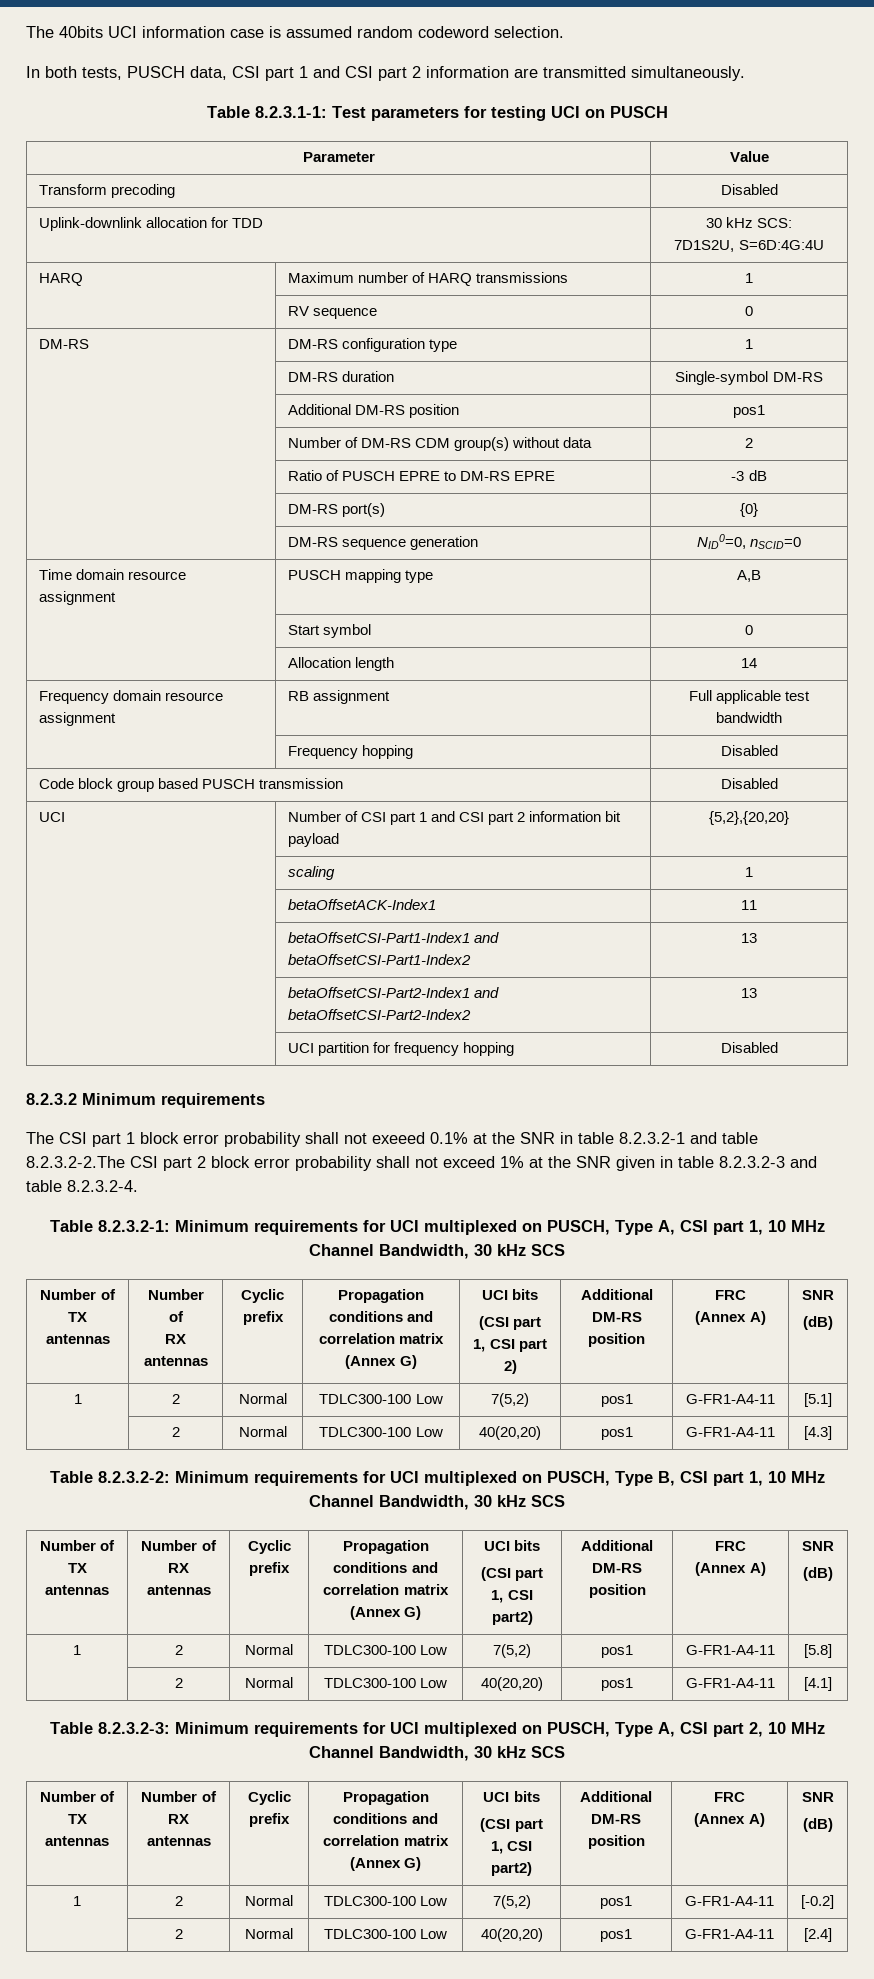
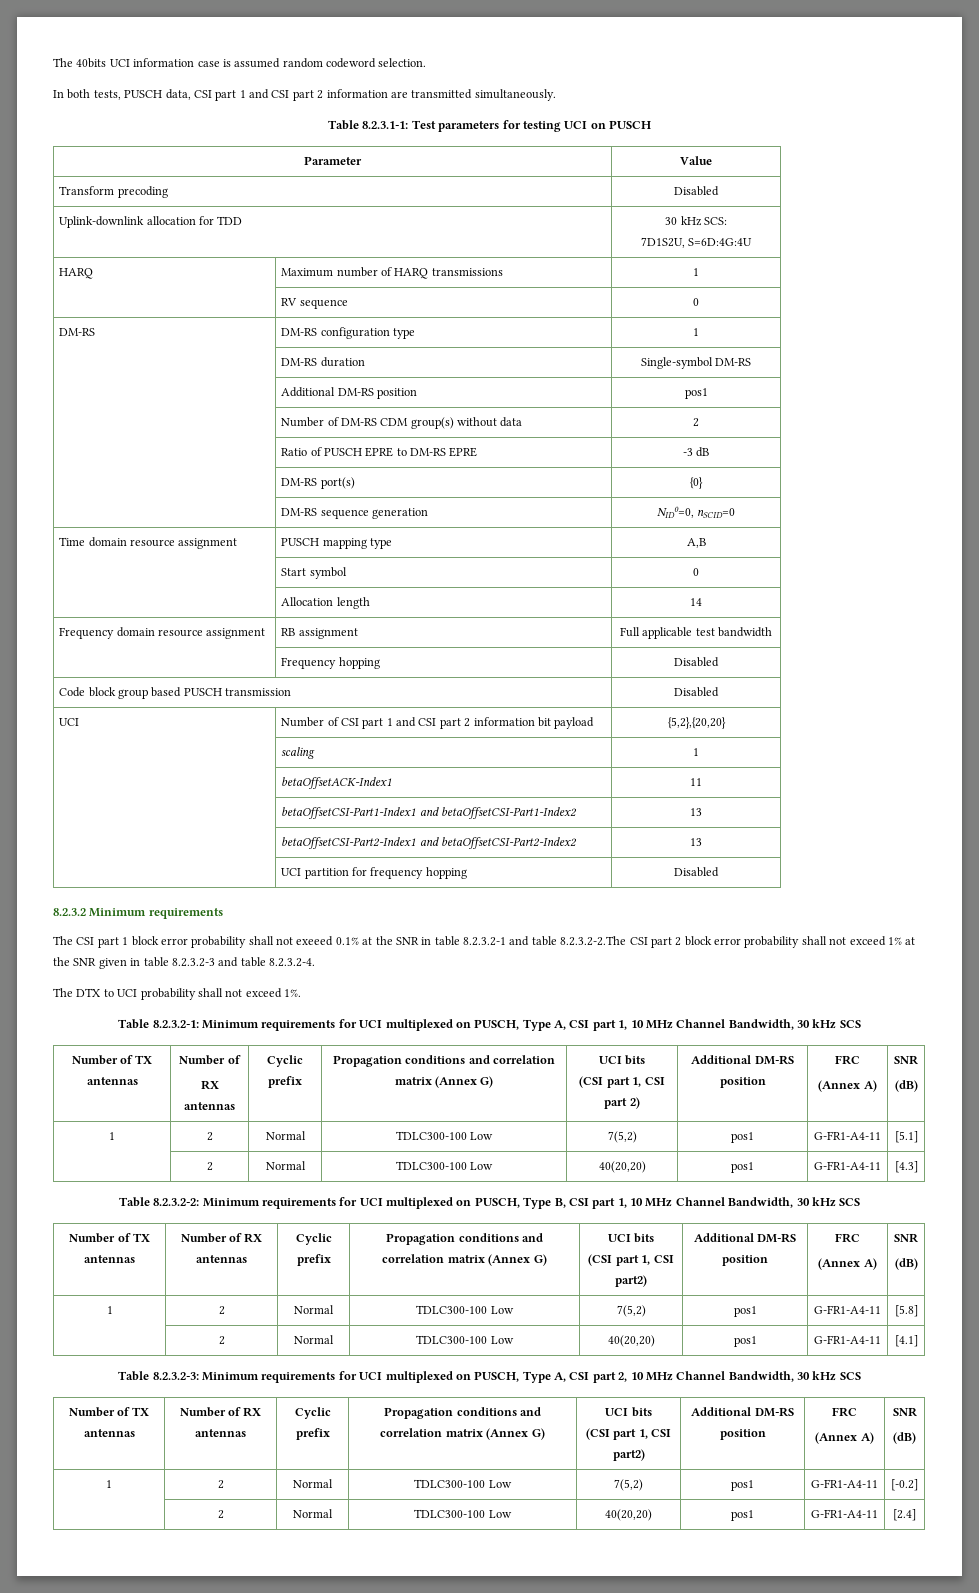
(138, 1186) none -> [53,988,301,1000] // The DTX to UCI probability shall not exceed 1%.

